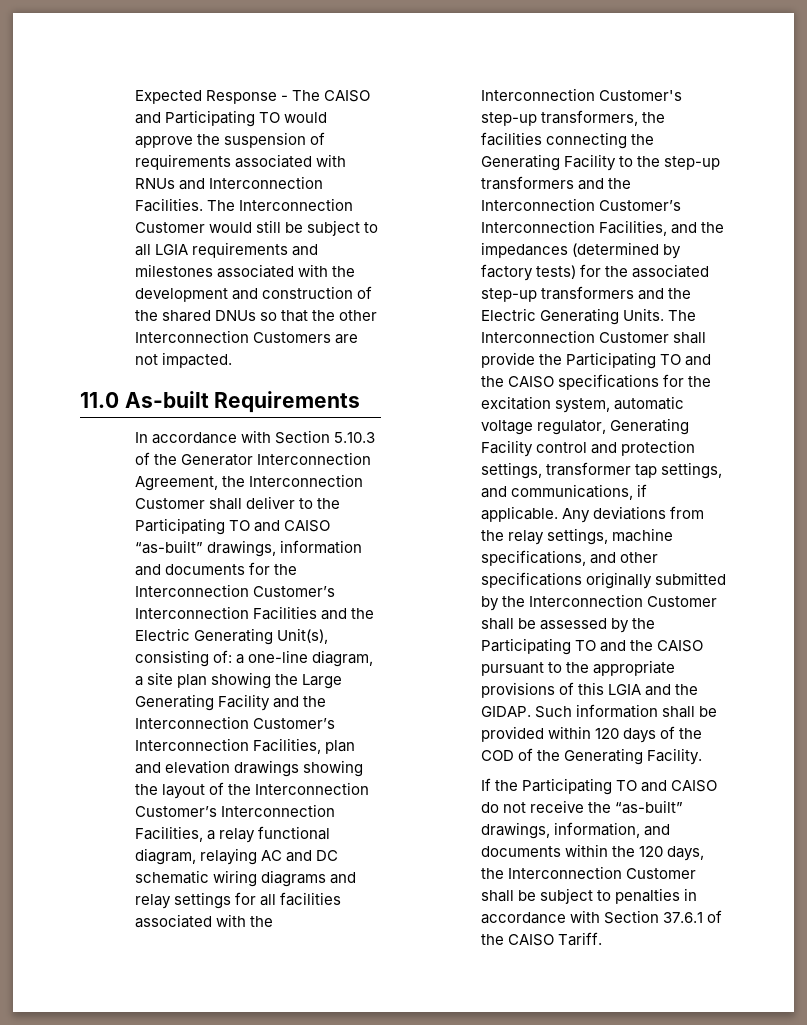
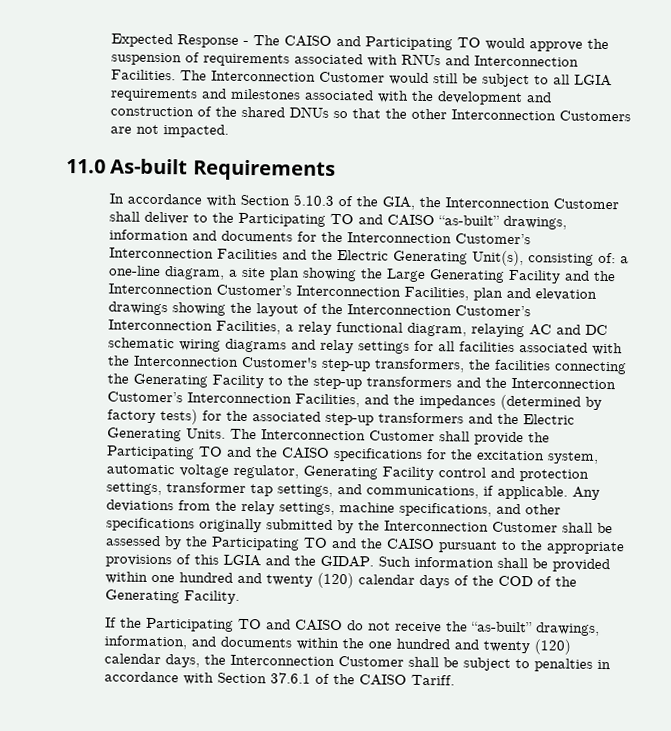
[180,452,371,466] [134,476,218,491] Generator Interconnection Agreement, -> [382,196,416,210] GIA,
[594,728,619,739] 120 -> [151,572,416,589] one hundred and twenty (120) calendar
[638,846,663,857] 120 -> [368,638,572,655] [104,653,162,665] one hundred and twenty (120) calendar

